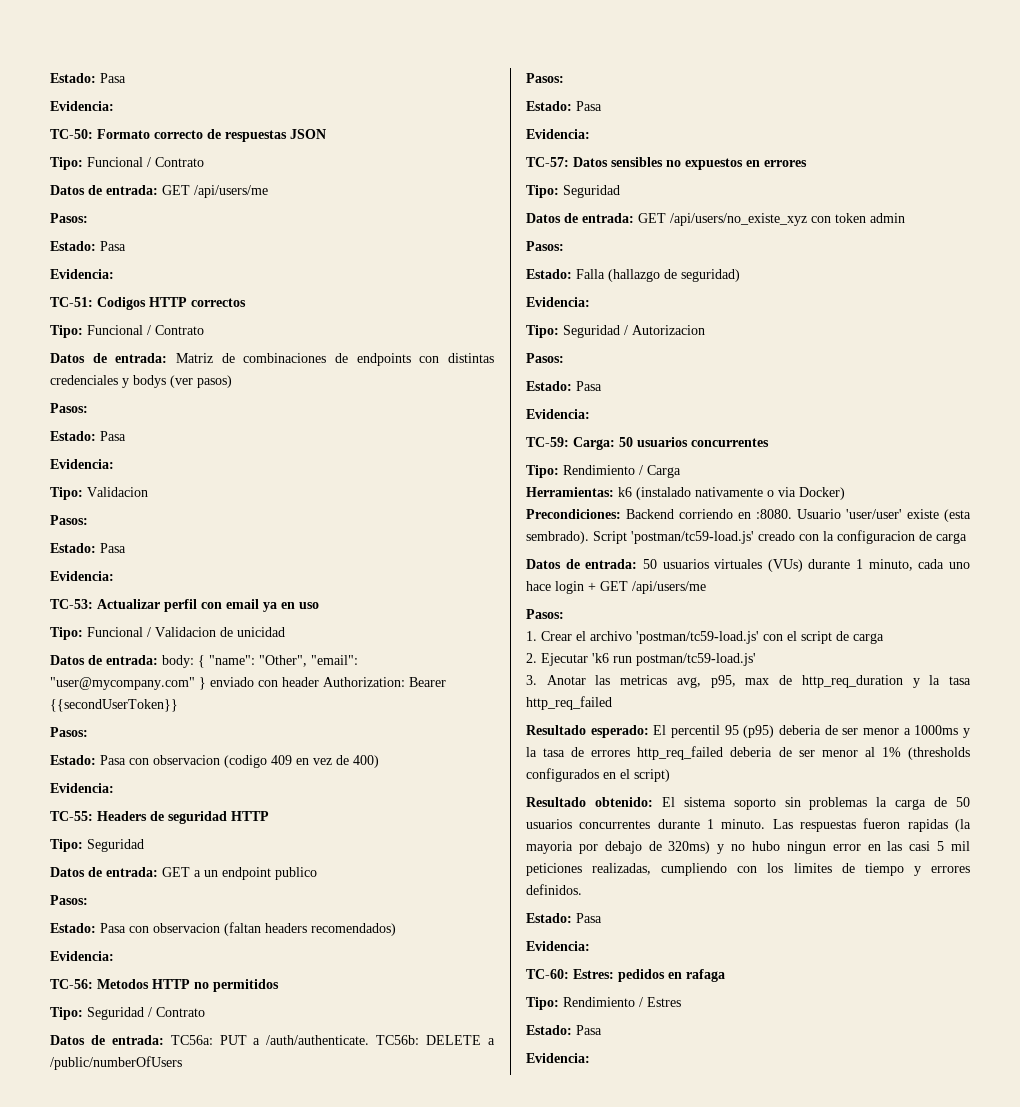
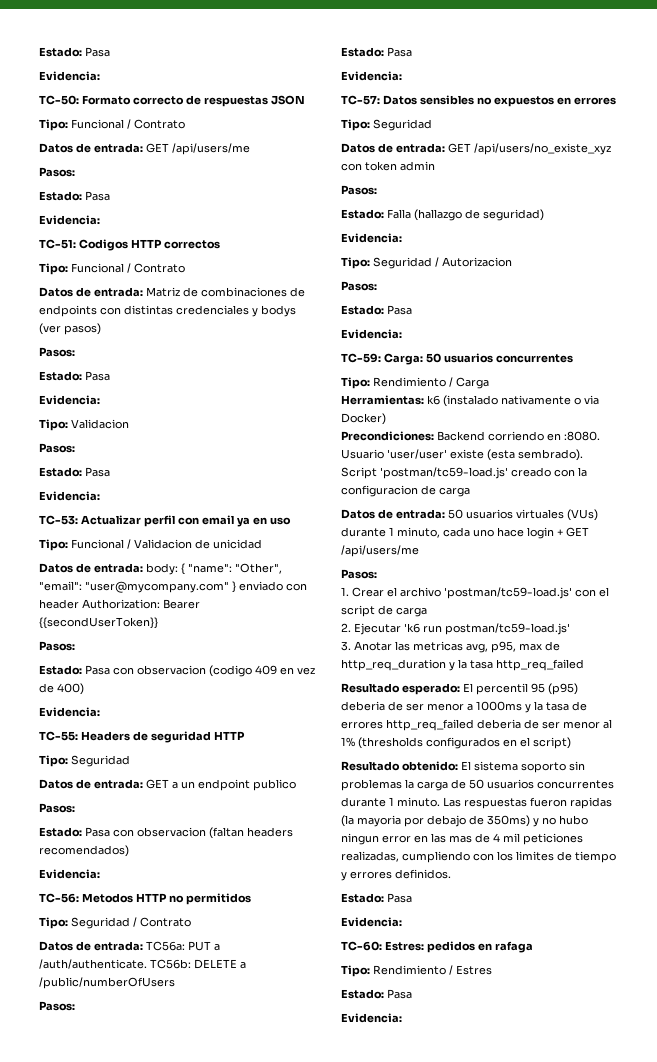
[668,841,711,854] 320ms) -> [487,815,530,827] 350ms)
[909,841,945,851] casi 5 -> [449,833,500,843] mas de 4

